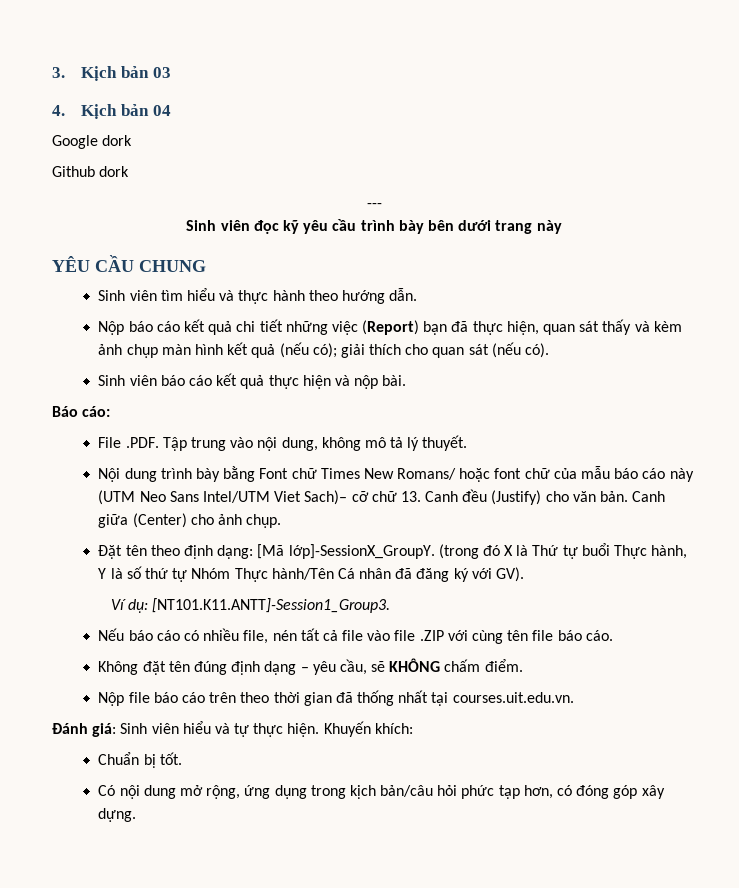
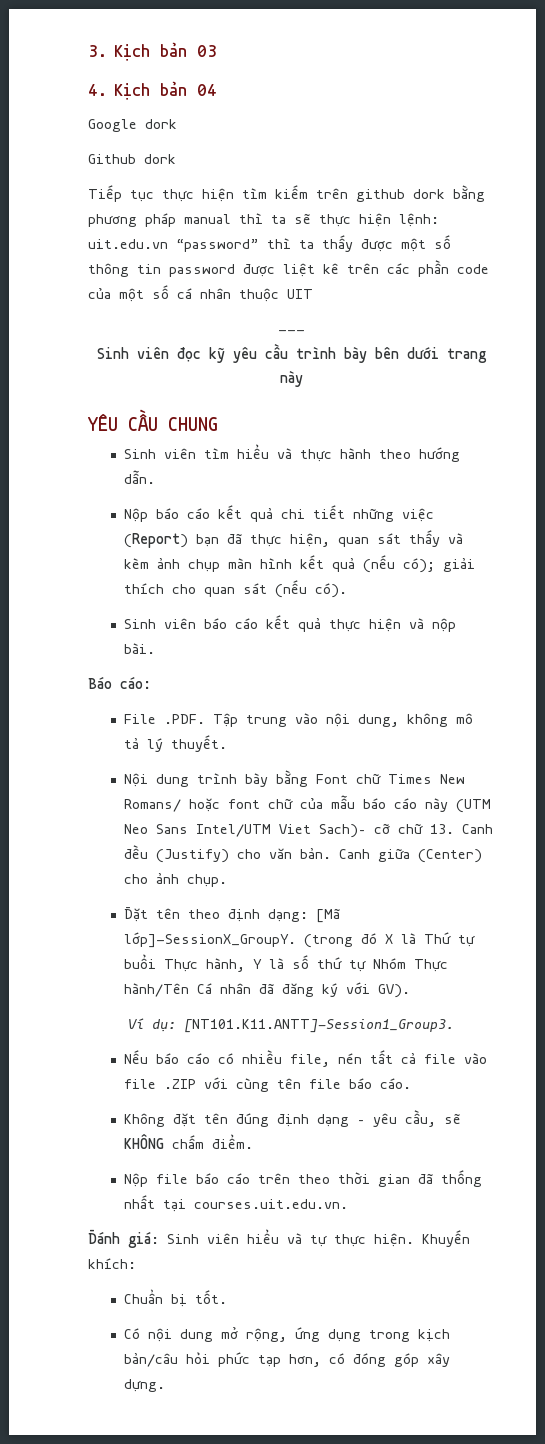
(130, 171) none -> [88,185,485,202] [88,213,439,227] [88,235,451,252] [88,260,489,277] [88,285,313,302] // Tiếp tục thực hiện tìm kiếm trên github dork bằng phương pháp manual thì ta sẽ thực hiện lệnh: uit.edu.vn “password” thì ta thấy được một số thông tin password được liệt kê trên các phần code của một số cá nhân thuộc UIT

